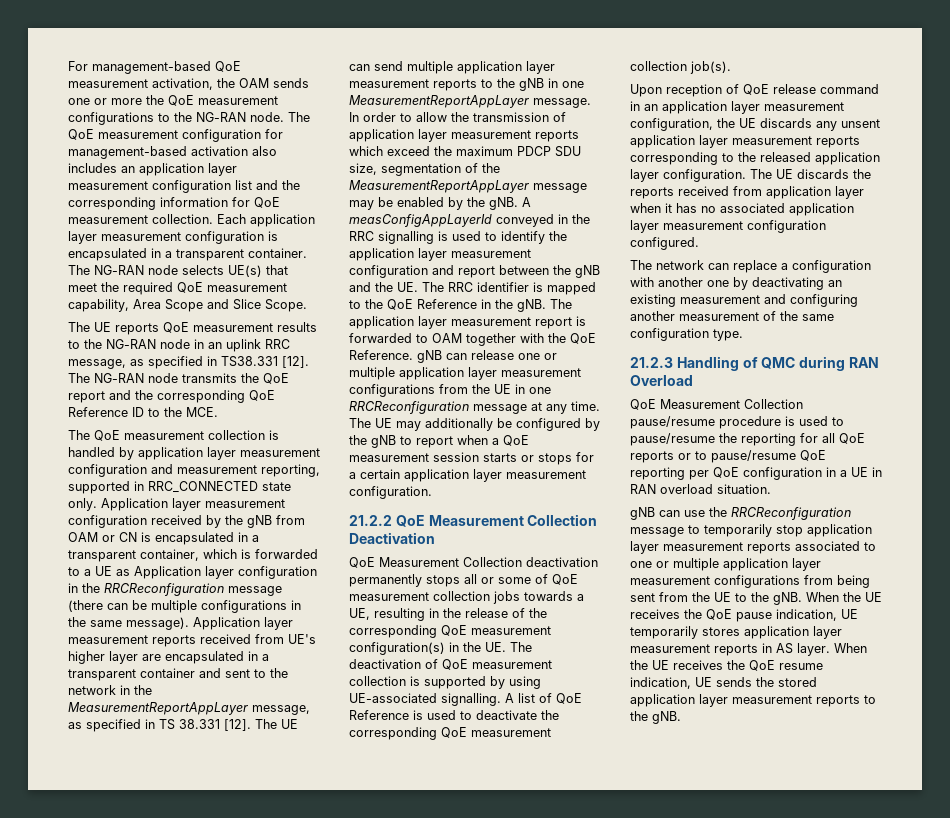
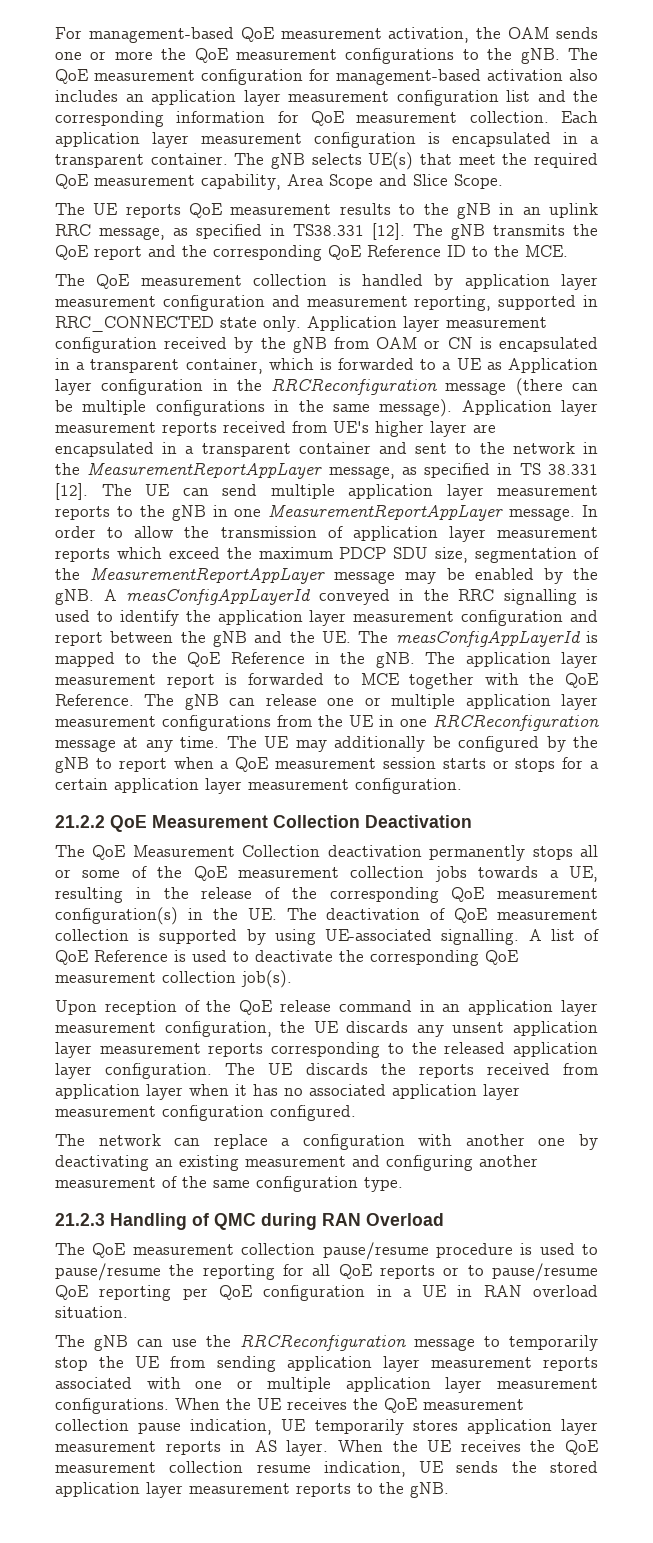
[196,112,284,122] NG-RAN node. -> [520,48,560,64] gNB.
[94,265,178,275] NG-RAN node -> [271,153,305,169] gNB
[106,339,190,349] NG-RAN node -> [456,203,491,219] gNB
[94,373,178,383] NG-RAN node -> [451,224,485,240] gNB
[448,282,529,292] RRC identifier -> [395,630,581,647] measConfigAppLayerId
[432,333,462,343] OAM -> [360,673,399,685] MCE
(413, 355) none -> [144,694,175,706] The
(435, 538) none -> [55,845,85,857] The
(548, 579) none -> [157,866,183,878] the
(739, 89) none -> [206,1000,232,1012] the
[630,399,803,410] QoE Measurement Collection -> [55,1243,316,1258] The QoE measurement collection
(771, 489) none -> [55,1335,85,1347] The
(803, 531) none -> [99,1356,276,1372] the UE from sending
[864,542,876,551] [630,558,821,571] [630,575,870,588] [630,592,882,605] [630,609,732,620] to one or multiple application layer measurement configurations from being sent from the UE to the gNB. When the UE receives the QoE -> [146,1377,598,1393] [55,1398,524,1414] [55,1419,129,1431] with one or multiple application layer measurement configurations. When the UE receives the QoE measurement collection
(775, 665) none -> [55,1461,244,1473] measurement collection

